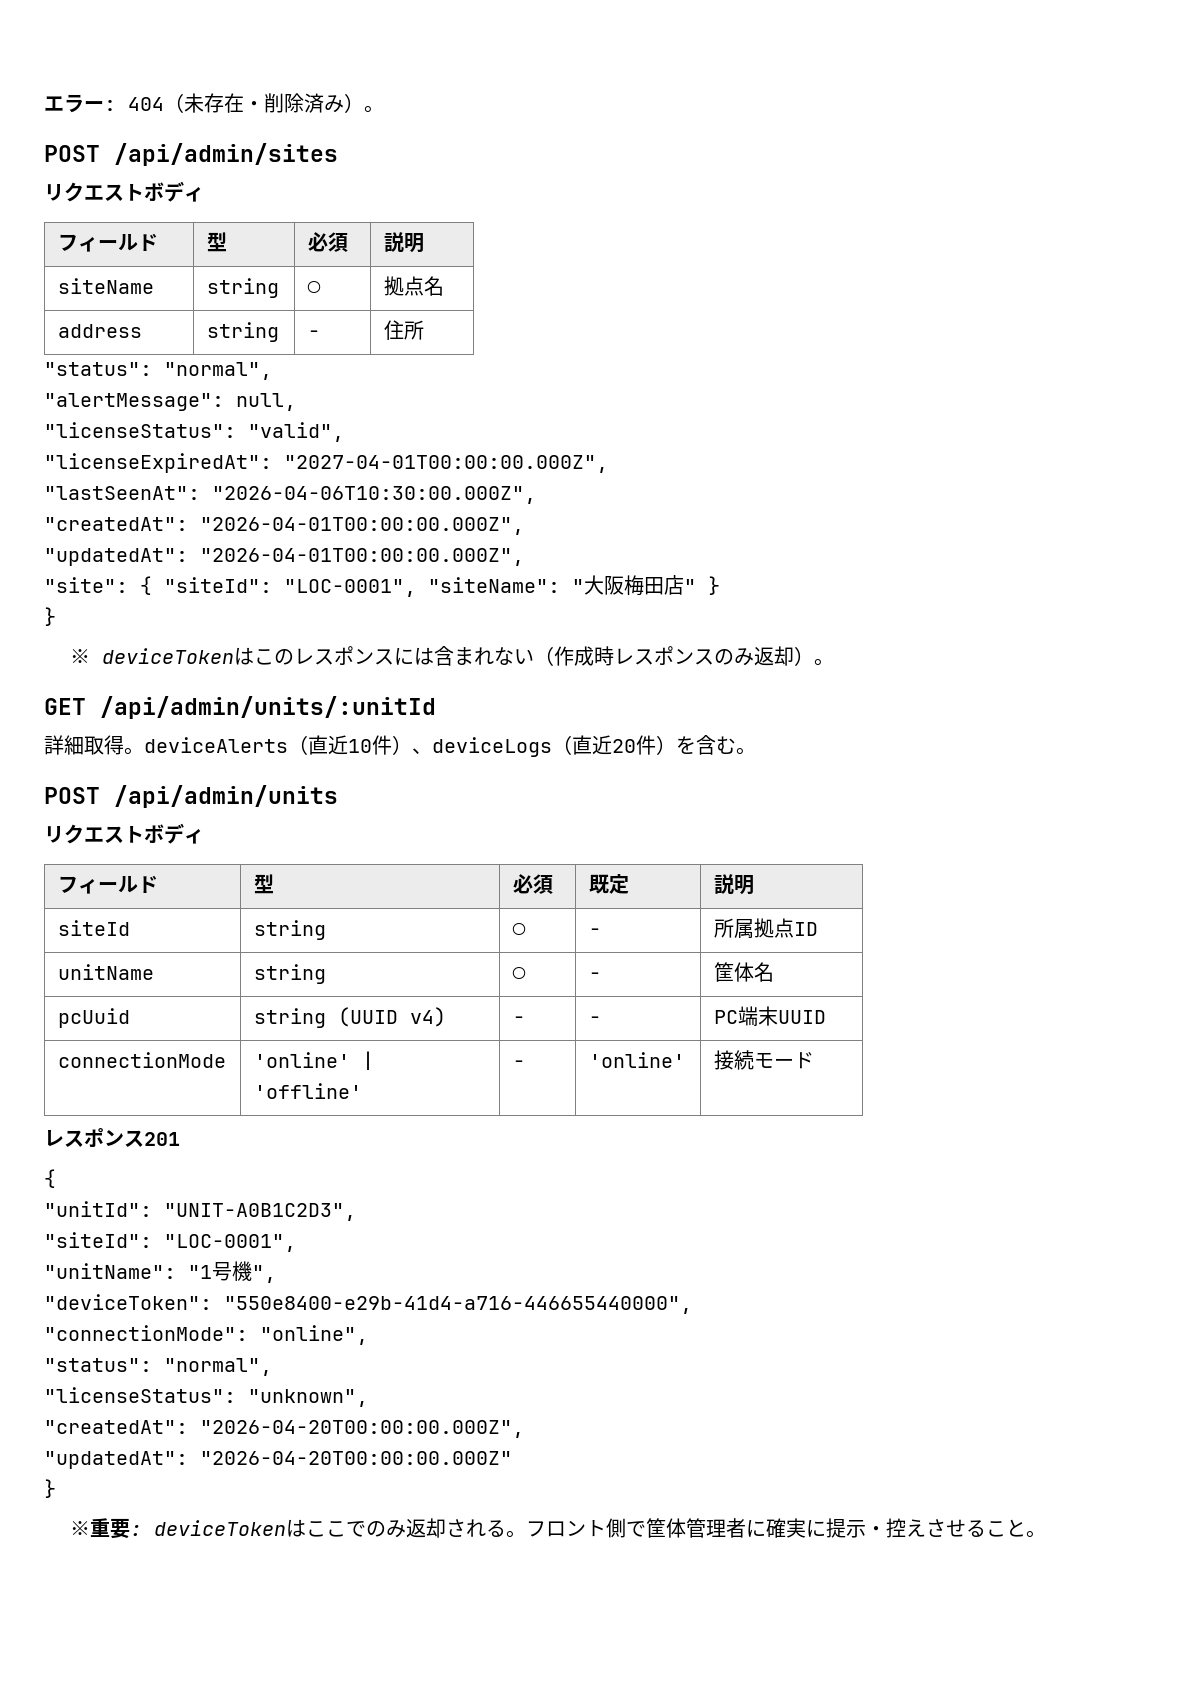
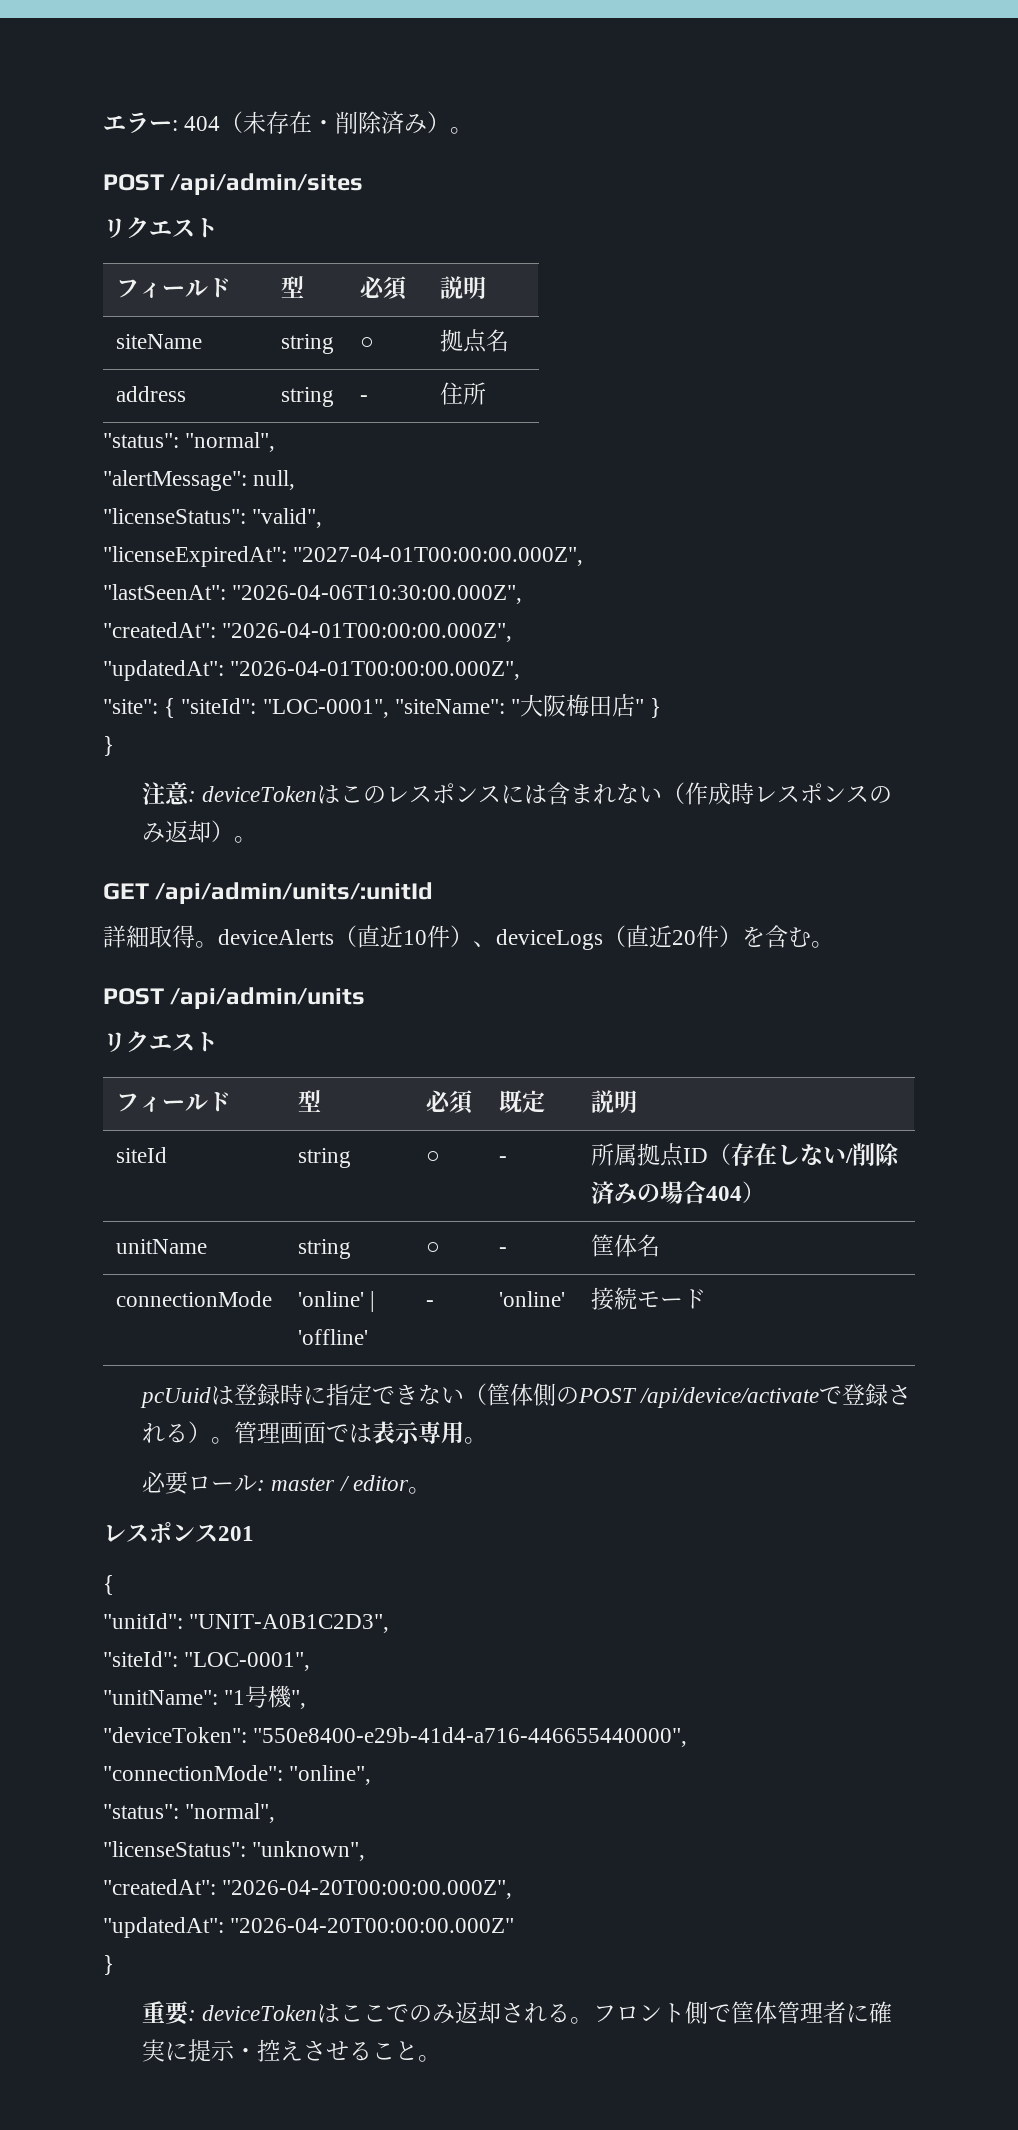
[144,181,204,202] ボディ -> (218, 228) none
[69,649,90,664] ※ -> [142,782,197,806] 注意:
[144,823,204,844] ボディ -> (218, 1042) none
(818, 929) none -> [707,1143,900,1166] [590,1181,765,1204] （存在しない/削除済みの場合404）
[57,1008,130,1028] [253,1007,446,1028] [512,1016,525,1024] [588,1016,601,1024] [713,1006,826,1026] // pcUuid | string (UUID v4) | - | - | PC端末UUID -> (660, 1245) none
(814, 1060) none -> [140,1383,912,1408] [142,1421,488,1444] [142,1471,431,1495] // pcUuidは登録時に指定できない（筐体側のPOST /api/device/activateで登録される）。管理画面では表示専用。 // 必要ロール: master / editor。
[69,1521,90,1536] ※ -> (114, 1965) none

